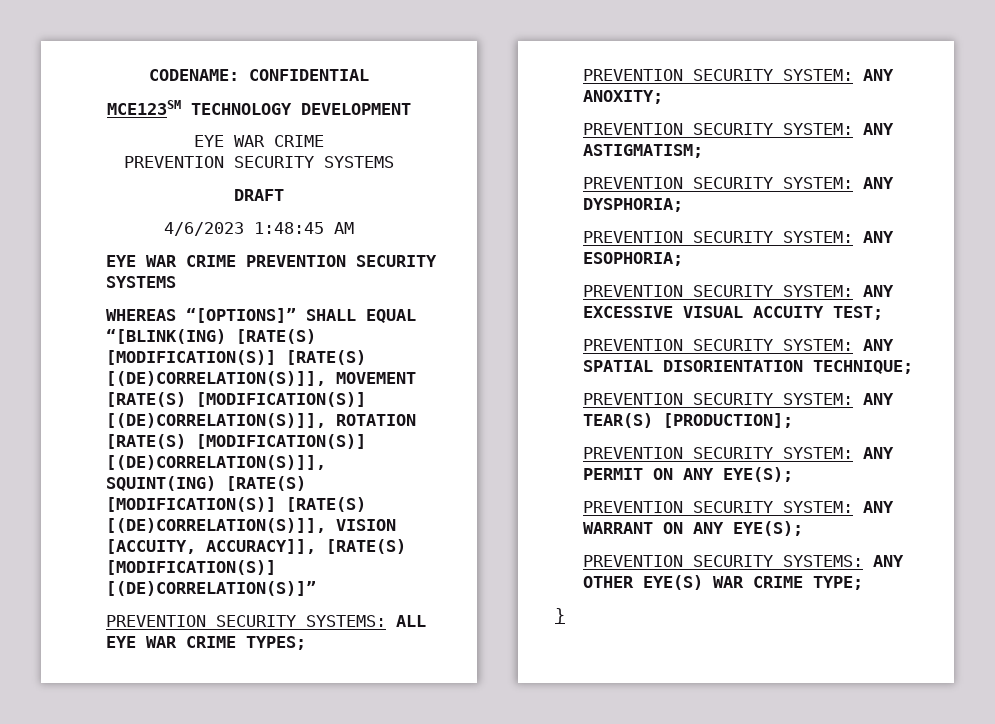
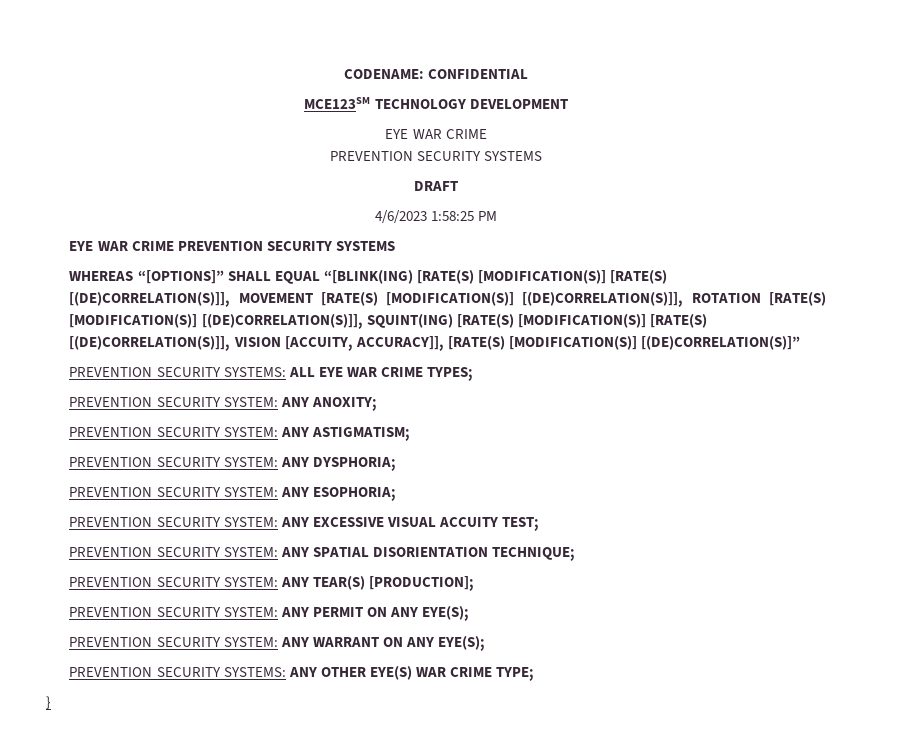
[254,222,354,234] 1:48:45 AM -> [431,211,498,221] 1:58:25 PM

